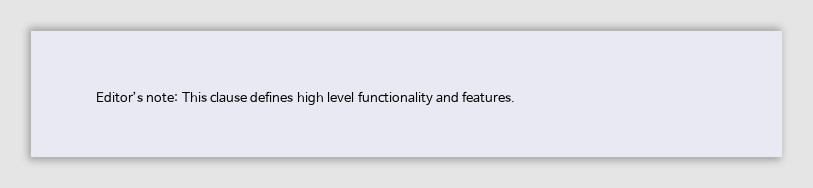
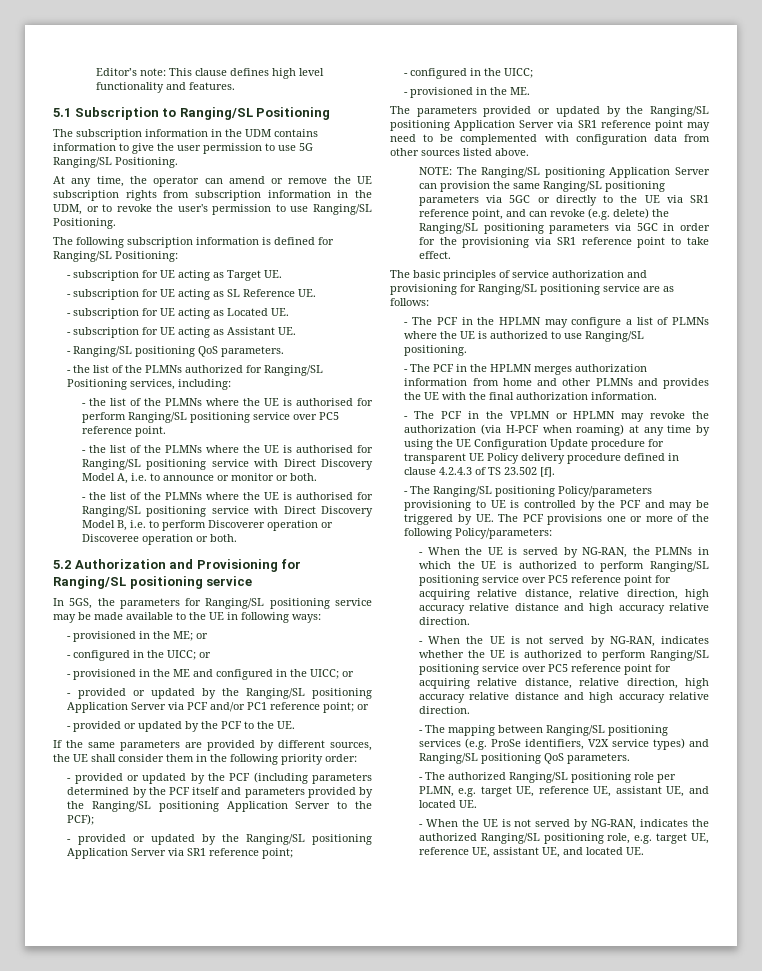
(516, 97) none -> [53,107,331,120] [53,129,318,140] [53,143,313,154] [53,157,178,168] [53,176,373,187] [53,190,372,201] [53,204,372,215] [53,218,116,229] [53,237,334,248] [53,251,178,262] [67,270,283,281] [67,289,317,300] [67,308,290,319] [67,327,297,338] [67,346,285,357] [67,365,324,376] [67,379,232,390] [81,398,373,406] [81,412,339,423] [81,426,166,437] [81,445,373,453] [81,459,373,470] [81,473,317,484] [81,492,373,500] [81,506,373,517] [81,520,333,531] [81,534,237,545] [53,559,302,572] [53,576,253,589] [53,598,372,609] [53,612,321,623] [67,631,209,642] [67,650,212,661] [67,669,355,680] [67,688,373,699] [67,702,370,713] [67,721,296,732] [53,740,372,751] [53,754,357,765] [67,772,373,784] [67,787,374,798] [67,801,373,812] [67,814,95,825] [67,834,373,845] [67,848,294,859] [404,68,534,79] [404,87,531,98] [390,106,709,117] [390,120,710,131] [390,134,710,145] [390,148,529,156] [418,167,710,178] [418,181,665,192] [418,195,709,206] [418,208,669,220] [418,223,710,234] [418,237,710,248] [418,251,451,259] [390,270,647,281] [390,284,674,295] [390,298,429,306] [404,317,709,328] [404,331,645,342] [404,345,468,356] [404,364,648,375] [404,378,709,389] [404,392,658,400] [404,411,709,422] [404,424,711,436] [404,439,665,450] [404,453,680,464] [404,467,556,477] [404,486,653,497] [404,500,710,511] [404,514,709,525] [404,528,553,539] [418,547,709,558] [418,561,709,572] [418,575,671,586] [418,589,709,600] [418,603,709,614] [418,617,470,625] [418,636,709,647] [418,650,709,661] [418,664,671,675] [418,678,709,689] [418,692,709,703] [418,706,470,714] [418,725,668,736] [418,738,709,750] [418,753,630,764] [418,772,676,783] [418,786,710,797] [418,800,477,808] [418,819,709,830] [418,833,709,844] [418,847,644,858] // 5.1 Subscription to Ranging/SL Positioning // The subscription information in the UDM contains information to give the user permission to use 5G Ranging/SL Positioning. // At any time, the operator can amend or remove the UE subscription rights from subscription information in the UDM, or to revoke the user's permission to use Ranging/SL Positioning. // The following subscription information is defined for Ranging/SL Positioning: // - subscription for UE acting as Target UE. // - subscription for UE acting as SL Reference UE. // - subscription for UE acting as Located UE. // - subscription for UE acting as Assistant UE. // - Ranging/SL positioning QoS parameters. // - the list of the PLMNs authorized for Ranging/SL Positioning services, including: // - the list of the PLMNs where the UE is authorised for perform Ranging/SL positioning service over PC5 reference point. // - the list of the PLMNs where the UE is authorised for Ranging/SL positioning service with Direct Discovery Model A, i.e. to announce or monitor or both. // - the list of the PLMNs where the UE is authorised for Ranging/SL positioning service with Direct Discovery Model B, i.e. to perform Discoverer operation or Discoveree operation or both. // 5.2 Authorization and Provisioning for Ranging/SL positioning service // In 5GS, the parameters for Ranging/SL positioning service may be made available to the UE in following ways: // - provisioned in the ME; or // - configured in the UICC; or // - provisioned in the ME and configured in the UICC; or // - provided or updated by the Ranging/SL positioning Application Server via PCF and/or PC1 reference point; or // - provided or updated by the PCF to the UE. // If the same parameters are provided by different sources, the UE shall consider them in the following priority order: // - provided or updated by the PCF (including parameters determined by the PCF itself and parameters provided by the Ranging/SL positioning Application Server to the PCF); // - provided or updated by the Ranging/SL positioning Application Server via SR1 reference point; // - configured in the UICC; // - provisioned in the ME. // The parameters provided or updated by the Ranging/SL positioning Application Server via SR1 reference point may need to be complemented with configuration data from other sources listed above. // NOTE: The Ranging/SL positioning Application Server can provision the same Ranging/SL positioning parameters via 5GC or directly to the UE via SR1 reference point, and can revoke (e.g. delete) the Ranging/SL positioning parameters via 5GC in order for the provisioning via SR1 reference point to take effect. // The basic principles of service authorization and provisioning for Ranging/SL positioning service are as follows: // - The PCF in the HPLMN may configure a list of PLMNs where the UE is authorized to use Ranging/SL positioning. // - The PCF in the HPLMN merges authorization information from home and other PLMNs and provides the UE with the final authorization information. // - The PCF in the VPLMN or HPLMN may revoke the authorization (via H-PCF when roaming) at any time by using the UE Configuration Update procedure for transparent UE Policy delivery procedure defined in clause 4.2.4.3 of TS 23.502 [f]. // - The Ranging/SL positioning Policy/parameters provisioning to UE is controlled by the PCF and may be triggered by UE. The PCF provisions one or more of the following Policy/parameters: // - When the UE is served by NG-RAN, the PLMNs in which the UE is authorized to perform Ranging/SL positioning service over PC5 reference point for acquiring relative distance, relative direction, high accuracy relative distance and high accuracy relative direction. // - When the UE is not served by NG-RAN, indicates whether the UE is authorized to perform Ranging/SL positioning service over PC5 reference point for acquiring relative distance, relative direction, high accuracy relative distance and high accuracy relative direction. // - The mapping between Ranging/SL positioning services (e.g. ProSe identifiers, V2X service types) and Ranging/SL positioning QoS parameters. // - The authorized Ranging/SL positioning role per PLMN, e.g. target UE, reference UE, assistant UE, and located UE. // - When the UE is not served by NG-RAN, indicates the authorized Ranging/SL positioning role, e.g. target UE, reference UE, assistant UE, and located UE.

